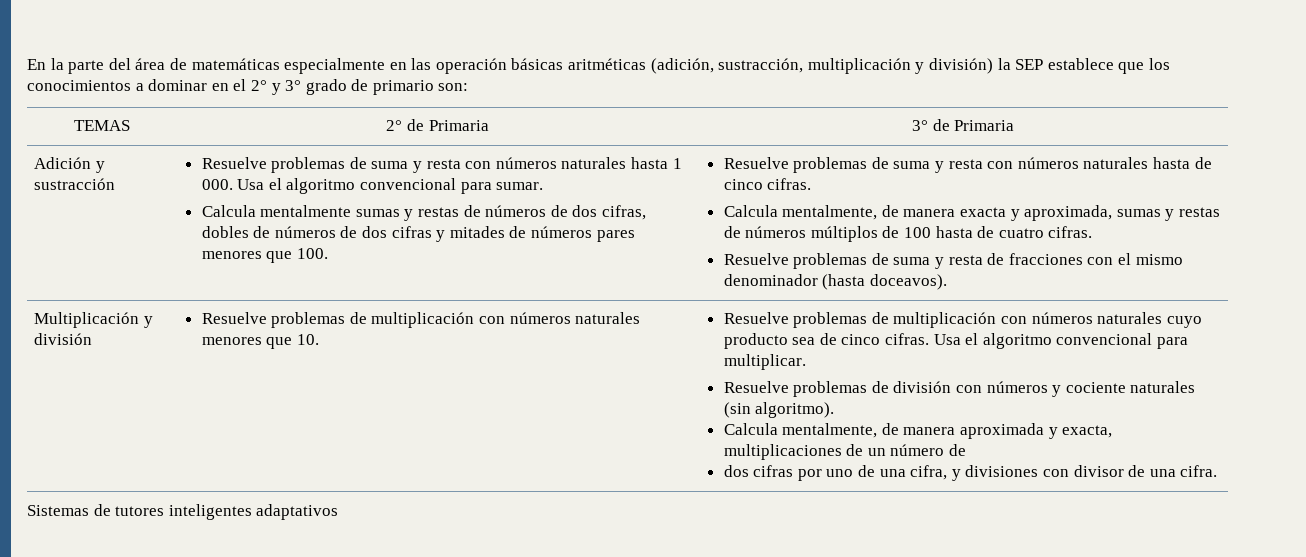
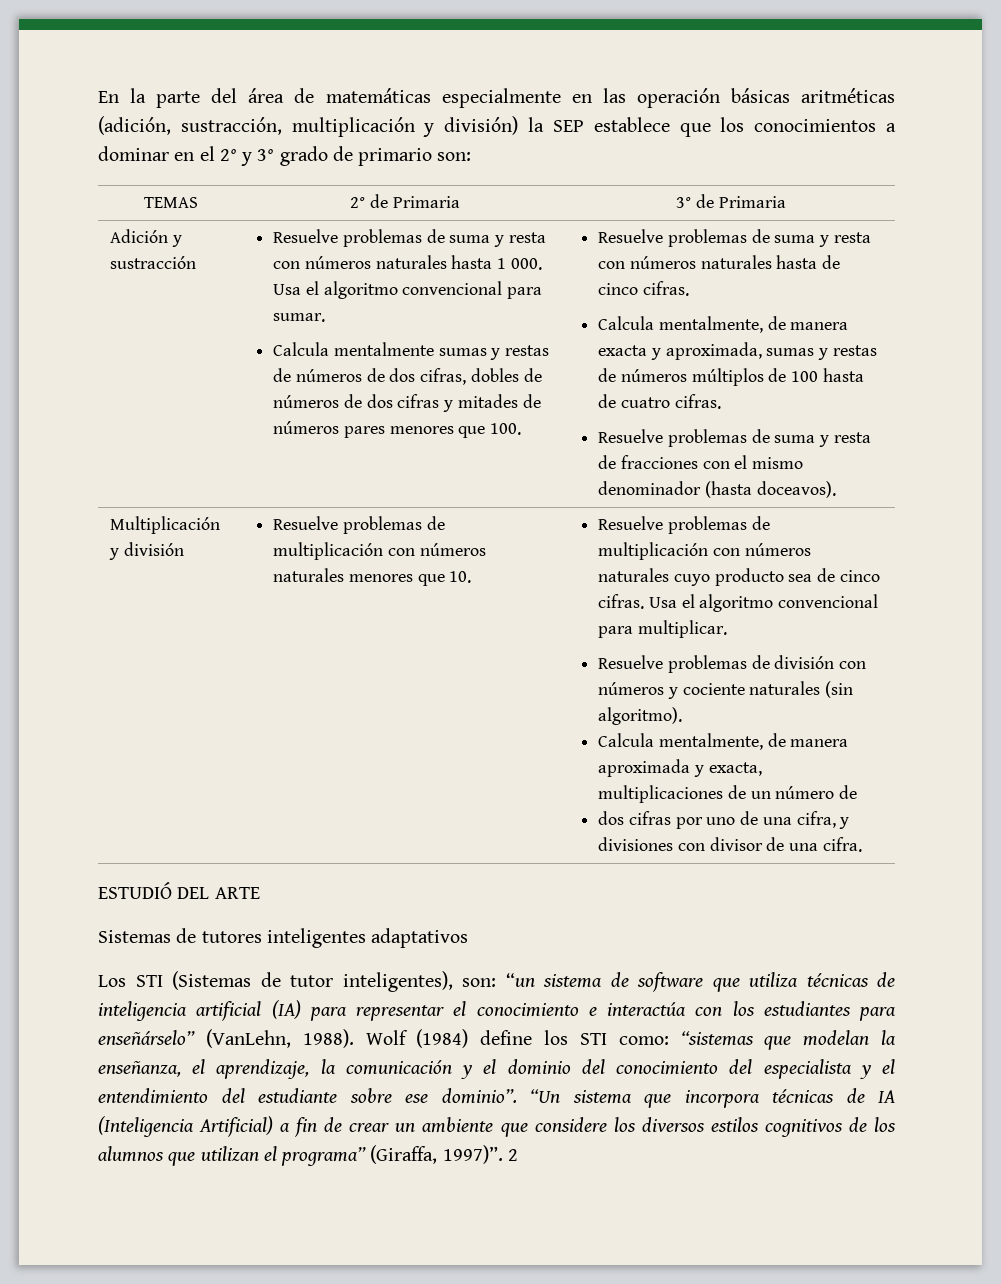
(1218, 471) none -> [98,881,260,899] // ESTUDIÓ DEL ARTE
(339, 512) none -> [98,971,895,992] [98,1000,896,1021] [98,1029,896,1050] [98,1059,896,1079] [98,1088,895,1108] [98,1116,897,1137] [98,1145,518,1166] // Los STI (Sistemas de tutor inteligentes), son: “un sistema de software que utiliza técnicas de inteligencia artificial (IA) para representar el conocimiento e interactúa con los estudiantes para enseñárselo” (VanLehn, 1988). Wolf (1984) define los STI como: “sistemas que modelan la enseñanza, el aprendizaje, la comunicación y el dominio del conocimiento del especialista y el entendimiento del estudiante sobre ese dominio”. “Un sistema que incorpora técnicas de IA (Inteligencia Artificial) a fin de crear un ambiente que considere los diversos estilos cognitivos de los alumnos que utilizan el programa” (Giraffa, 1997)”. 2

